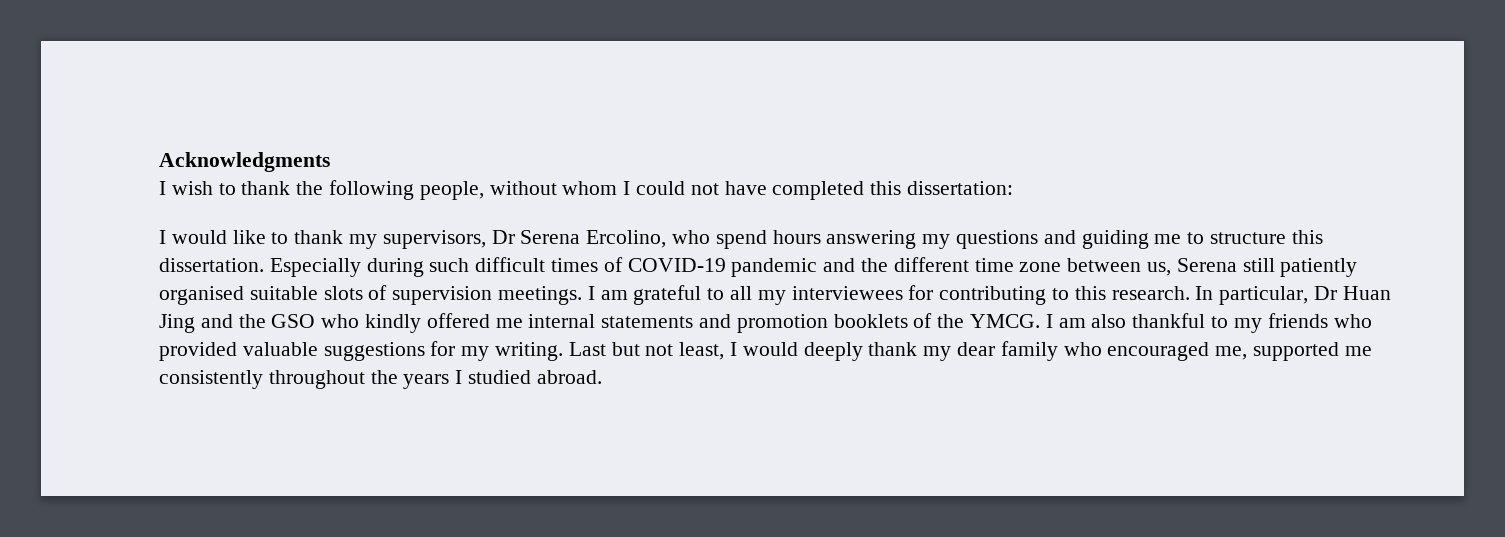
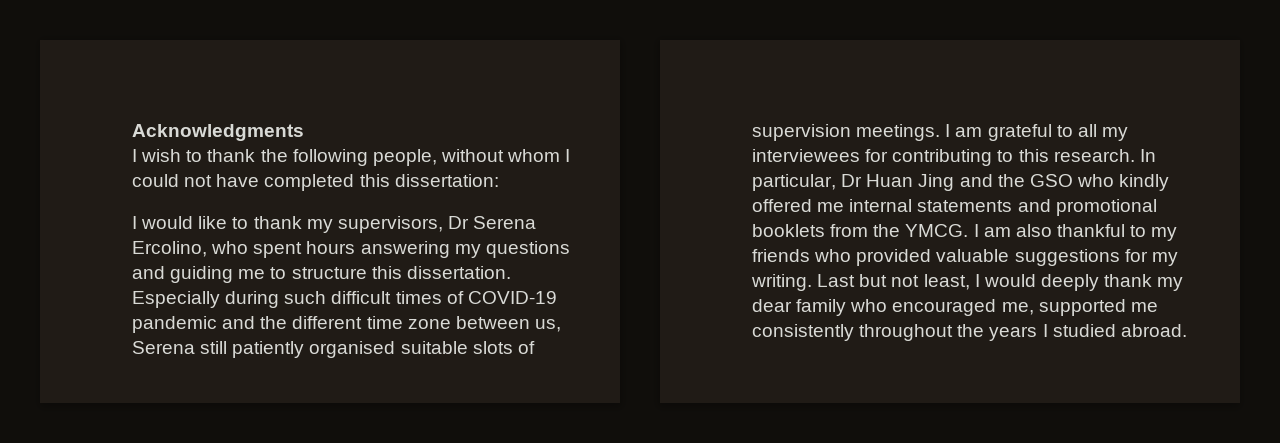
[715,230,767,249] spend -> [253,242,303,258] spent
[736,313,933,333] promotion booklets of -> [1055,199,1157,216] [752,224,869,237] promotional booklets from

